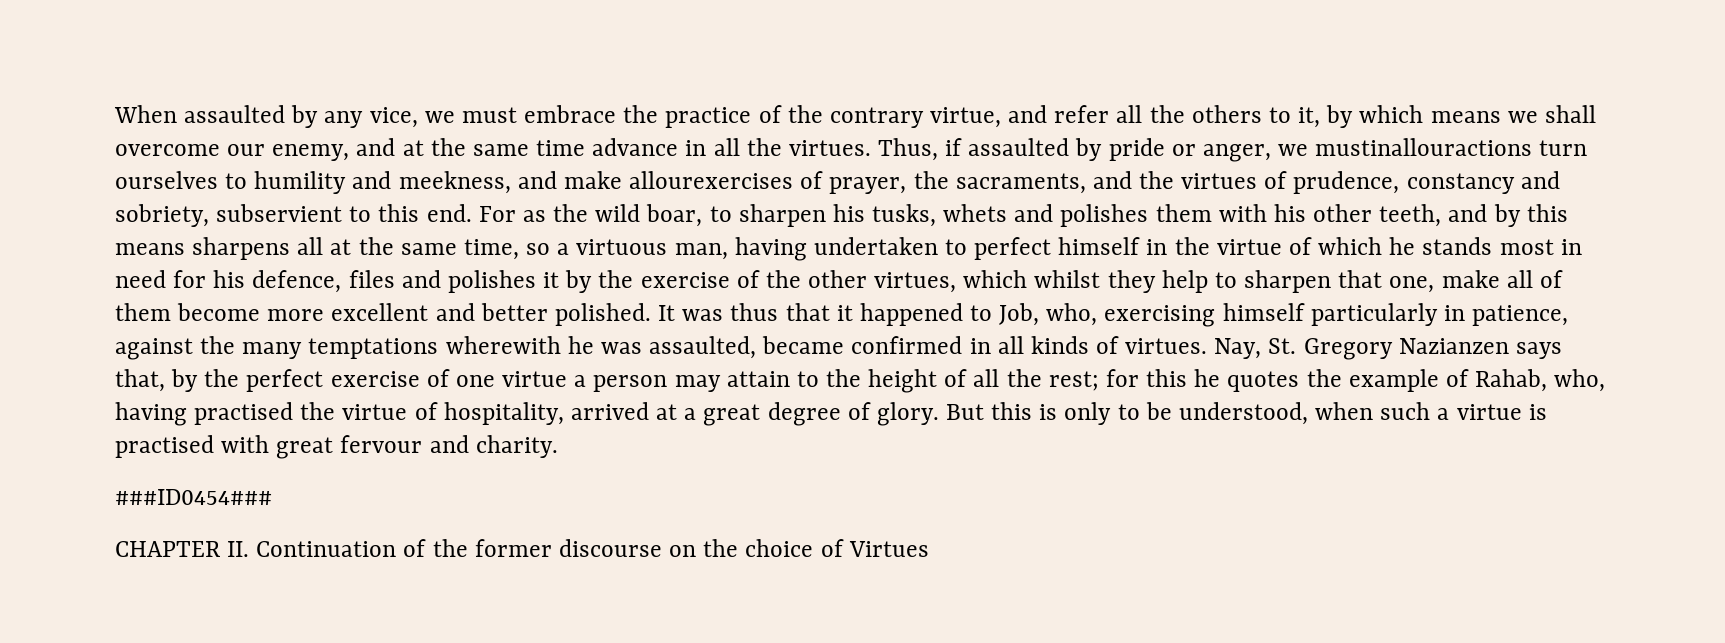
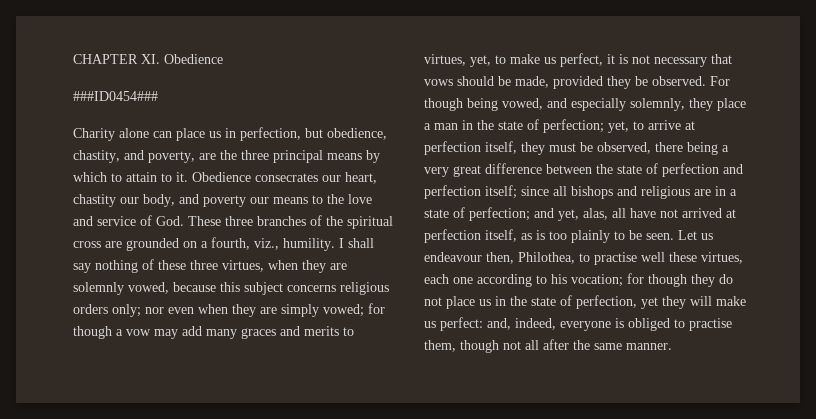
[114,105,1596,128] [115,138,1588,162] [115,171,1560,194] [115,204,1568,227] [115,237,1582,261] [115,270,1563,293] [115,303,1569,327] [115,336,1562,360] [115,369,1606,393] [115,402,1547,426] [115,435,558,459] [115,489,272,505] [115,539,929,557] When assaulted by any vice, we must embrace the practice of the contrary virtue, and refer all the others to it, by which means we shall overcome our enemy, and at the same time advance in all the virtues. Thus, if assaulted by pride or anger, we mustinallouractions turn ourselves to humility and meekness, and make allourexercises of prayer, the sacraments, and the virtues of prudence, constancy and sobriety, subservient to this end. For as the wild boar, to sharpen his tusks, whets and polishes them with his other teeth, and by this means sharpens all at the same time, so a virtuous man, having undertaken to perfect himself in the virtue of which he stands most in need for his defence, files and polishes it by the exercise of the other virtues, which whilst they help to sharpen that one, make all of them become more excellent and better polished. It was thus that it happened to Job, who, exercising himself particularly in patience, against the many temptations wherewith he was assaulted, became confirmed in all kinds of virtues. Nay, St. Gregory Nazianzen says that, by the perfect exercise of one virtue a person may attain to the height of all the rest; for this he quotes the example of Rahab, who, having practised the virtue of hospitality, arrived at a great degree of glory. But this is only to be understood, when such a virtue is practised with great fervour and charity. // ###ID0454### // CHAPTER II. Continuation of the former discourse on the choice of Virtues -> [73,54,223,64] [73,91,158,101] [73,127,387,141] [73,150,380,163] [73,172,377,184] [73,194,372,207] [73,215,393,229] [73,237,374,251] [73,259,347,273] [73,282,389,295] [73,303,385,317] [73,326,354,339] [424,53,732,67] [424,76,730,89] [424,98,746,111] [424,119,695,133] [424,141,729,155] [424,163,743,177] [424,185,737,199] [424,207,736,221] [424,229,713,243] [424,252,743,265] [424,273,733,287] [424,295,746,309] [424,317,732,331] [424,339,672,353] CHAPTER XI. Obedience // ###ID0454### // Charity alone can place us in perfection, but obedience, chastity, and poverty, are the three principal means by which to attain to it. Obedience consecrates our heart, chastity our body, and poverty our means to the love and service of God. These three branches of the spiritual cross are grounded on a fourth, viz., humility. I shall say nothing of these three virtues, when they are solemnly vowed, because this subject concerns religious orders only; nor even when they are simply vowed; for though a vow may add many graces and merits to virtues, yet, to make us perfect, it is not necessary that vows should be made, provided they be observed. For though being vowed, and especially solemnly, they place a man in the state of perfection; yet, to arrive at perfection itself, they must be observed, there being a very great difference between the state of perfection and perfection itself; since all bishops and religious are in a state of perfection; and yet, alas, all have not arrived at perfection itself, as is too plainly to be seen. Let us endeavour then, Philothea, to practise well these virtues, each one according to his vocation; for though they do not place us in the state of perfection, yet they will make us perfect: and, indeed, everyone is obliged to practise them, though not all after the same manner.

